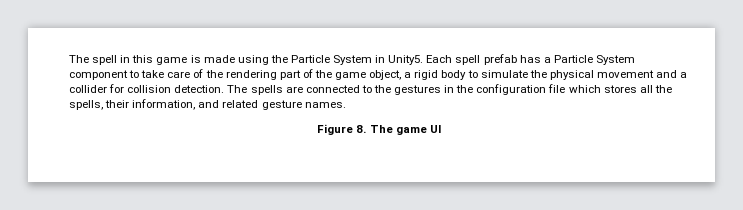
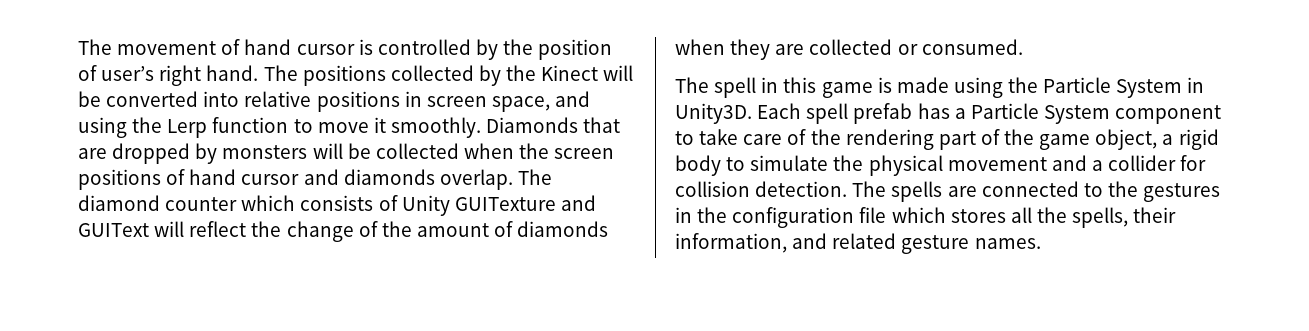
[69,55,89,63] The -> [78,39,613,60] [78,65,634,86] [78,91,591,112] [78,117,621,138] [78,143,615,164] [78,169,552,190] [78,195,596,216] [78,221,609,242] [675,39,1023,60] [675,77,709,93] The movement of hand cursor is controlled by the position of user’s right hand. The positions collected by the Kinect will be converted into relative positions in screen space, and using the Lerp function to move it smoothly. Diamonds that are dropped by monsters will be collected when the screen positions of hand cursor and diamonds overlap. The diamond counter which consists of Unity GUITexture and GUIText will reflect the change of the amount of diamonds when they are collected or consumed. // The
[388,55,424,65] Unity5. -> [675,103,752,124] Unity3D.
[317,124,441,135] // Figure 8. The game UI -> (1041, 243) none

